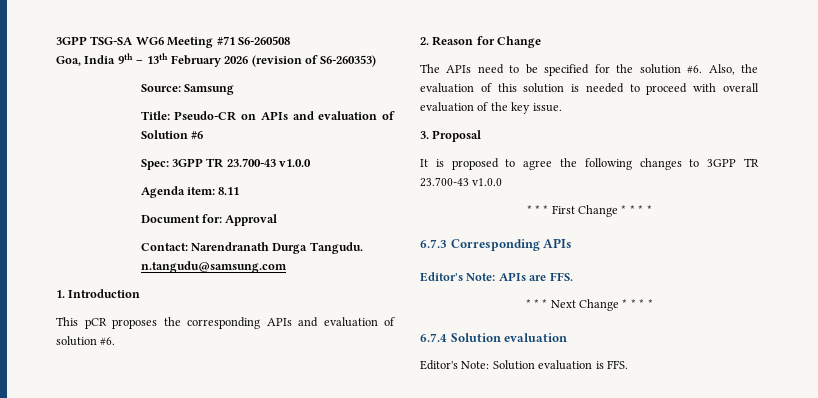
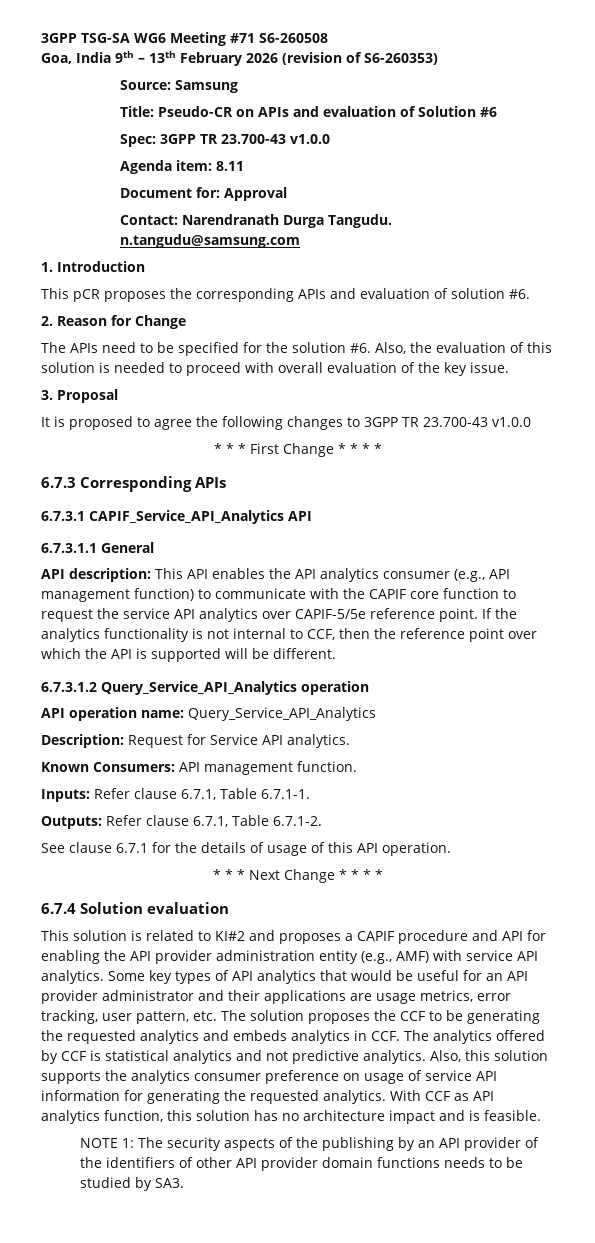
[420,272,573,282] Editor's Note: APIs are FFS. -> [41,510,312,524] [41,542,154,553] [41,568,510,582] [41,588,516,602] [41,608,517,622] [41,628,537,642] [41,648,336,662] [41,681,369,695] [41,707,376,721] [41,734,350,748] [41,761,357,775] [41,788,310,802] [41,815,322,829] [41,842,451,856] 6.7.3.1 CAPIF_Service_API_Analytics API // 6.7.3.1.1 General // API description: This API enables the API analytics consumer (e.g., API management function) to communicate with the CAPIF core function to request the service API analytics over CAPIF-5/5e reference point. If the analytics functionality is not internal to CCF, then the reference point over which the API is supported will be different. // 6.7.3.1.2 Query_Service_API_Analytics operation // API operation name: Query_Service_API_Analytics // Description: Request for Service API analytics. // Known Consumers: API management function. // Inputs: Refer clause 6.7.1, Table 6.7.1-1. // Outputs: Refer clause 6.7.1, Table 6.7.1-2. // See clause 6.7.1 for the details of usage of this API operation.
[420,360,628,370] Editor's Note: Solution evaluation is FFS. -> [41,930,546,944] [41,950,538,964] [41,970,528,984] [41,990,511,1004] [41,1010,540,1024] [41,1030,545,1044] [41,1050,548,1064] [41,1070,497,1084] [41,1090,494,1104] [41,1110,541,1124] [80,1137,540,1151] [80,1157,524,1171] [80,1177,185,1191] This solution is related to KI#2 and proposes a CAPIF procedure and API for enabling the API provider administration entity (e.g., AMF) with service API analytics. Some key types of API analytics that would be useful for an API provider administrator and their applications are usage metrics, error tracking, user pattern, etc. The solution proposes the CCF to be generating the requested analytics and embeds analytics in CCF. The analytics offered by CCF is statistical analytics and not predictive analytics. Also, this solution supports the analytics consumer preference on usage of service API information for generating the requested analytics. With CCF as API analytics function, this solution has no architecture impact and is feasible. // NOTE 1: The security aspects of the publishing by an API provider of the identifiers of other API provider domain functions needs to be studied by SA3.

